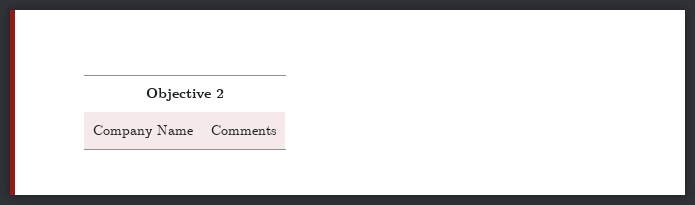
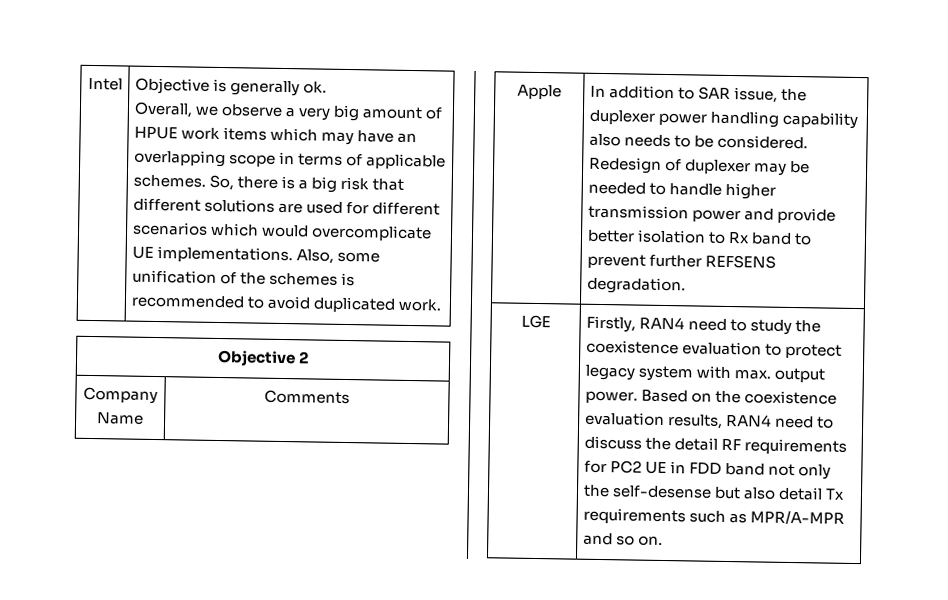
(146, 94) none -> [87,77,123,91] [134,77,327,97] [133,101,443,122] [133,126,417,146] [133,149,446,170] [132,174,404,193] [132,197,440,216] [131,221,432,242] [131,246,380,264] [131,269,355,287] [130,294,442,313] Intel | Objective is generally ok. // Overall, we observe a very big amount of HPUE work items which may have an overlapping scope in terms of applicable schemes. So, there is a big risk that different solutions are used for different scenarios which would overcomplicate UE implementations. Also, some unification of the schemes is recommended to avoid duplicated work. //
(277, 130) none -> [517,84,562,100] [589,85,807,103] [588,109,858,130] [588,133,808,150] [588,156,810,176] [587,181,776,200] [587,204,836,224] [586,229,812,246] [586,253,776,269] [586,276,686,295] [520,314,551,329] [585,315,821,335] [585,339,842,359] [584,364,825,383] [584,389,837,405] [584,411,834,429] [583,435,847,455] [583,460,831,480] [582,484,845,501] [582,507,845,525] [582,532,663,546] // Apple | In addition to SAR issue, the duplexer power handling capability also needs to be considered. Redesign of duplexer may be needed to handle higher transmission power and provide better isolation to Rx band to prevent further REFSENS degradation. // LGE | Firstly, RAN4 need to study the coexistence evaluation to protect legacy system with max. output power. Based on the coexistence evaluation results, RAN4 need to discuss the detail RF requirements for PC2 UE in FDD band not only the self-desense but also detail Tx requirements such as MPR/A-MPR and so on.

